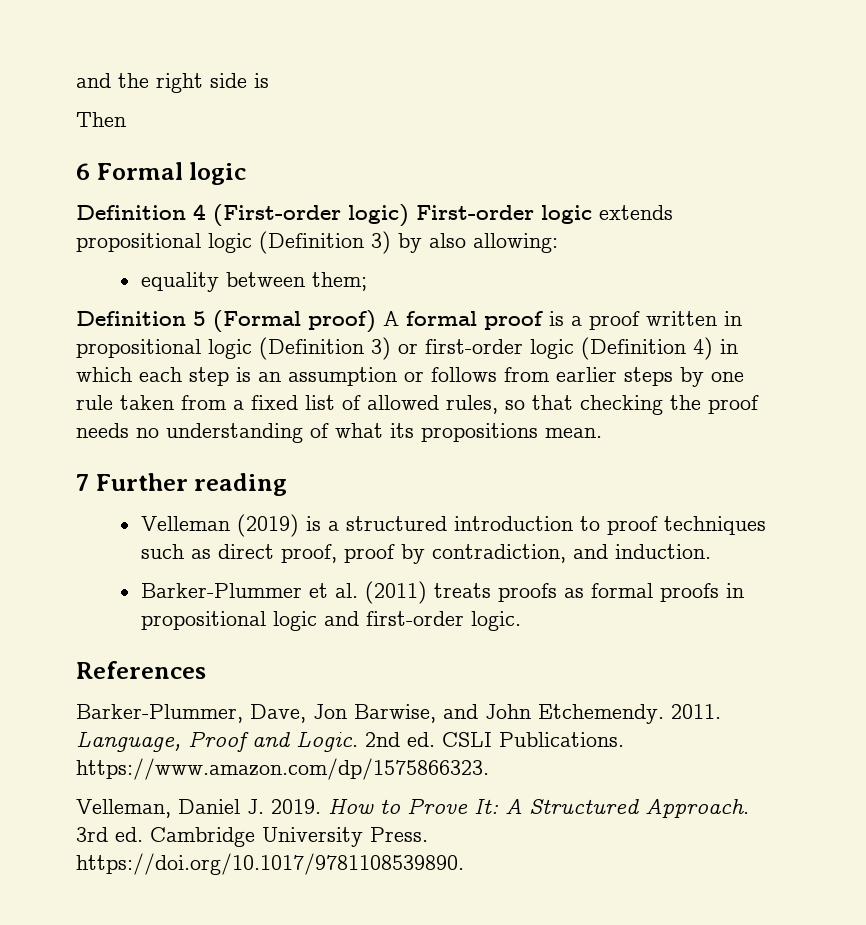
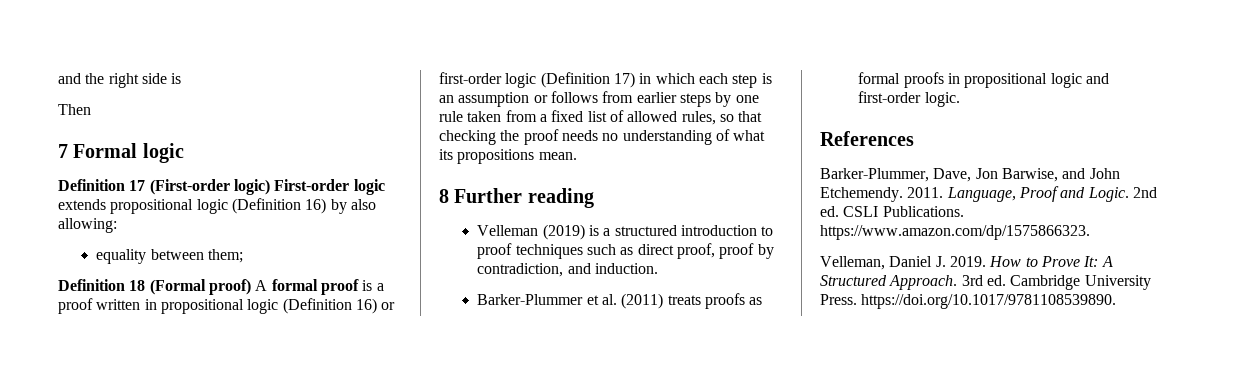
[76,163,90,180] 6 -> [58,144,68,158] 7
[193,204,206,220] 4 -> [129,180,146,191] 17
[371,231,391,254] 3) -> [305,198,327,214] 16)
[193,311,206,326] 5 -> [129,280,146,291] 18
[371,337,391,360] 3) -> [355,298,377,314] 16)
[693,337,713,360] 4) -> [613,72,635,88] 17)
[76,474,89,491] 7 -> [439,189,449,203] 8

